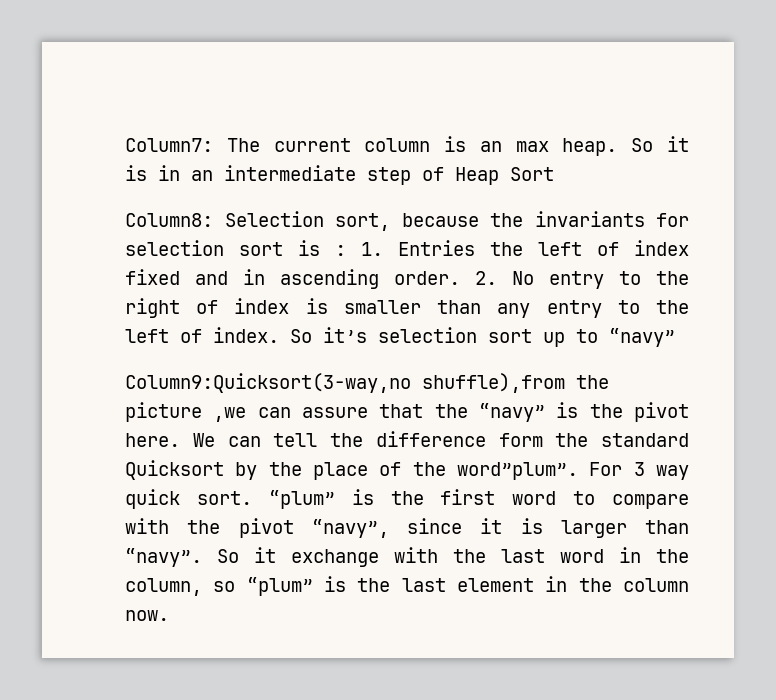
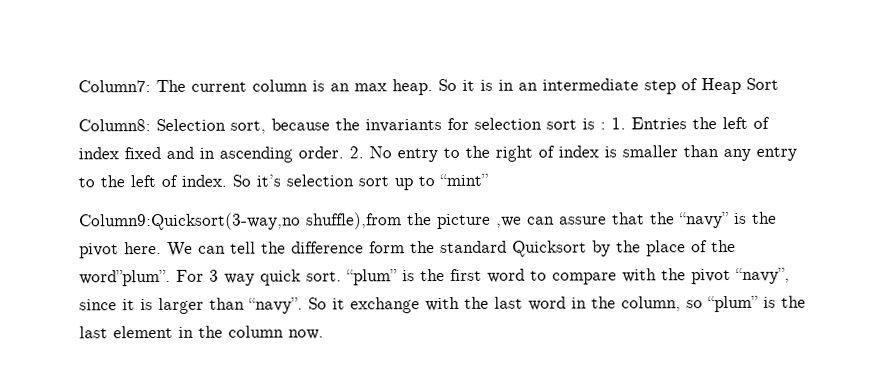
[609,328,675,347] “navy” -> [439,173,488,187] “mint”

